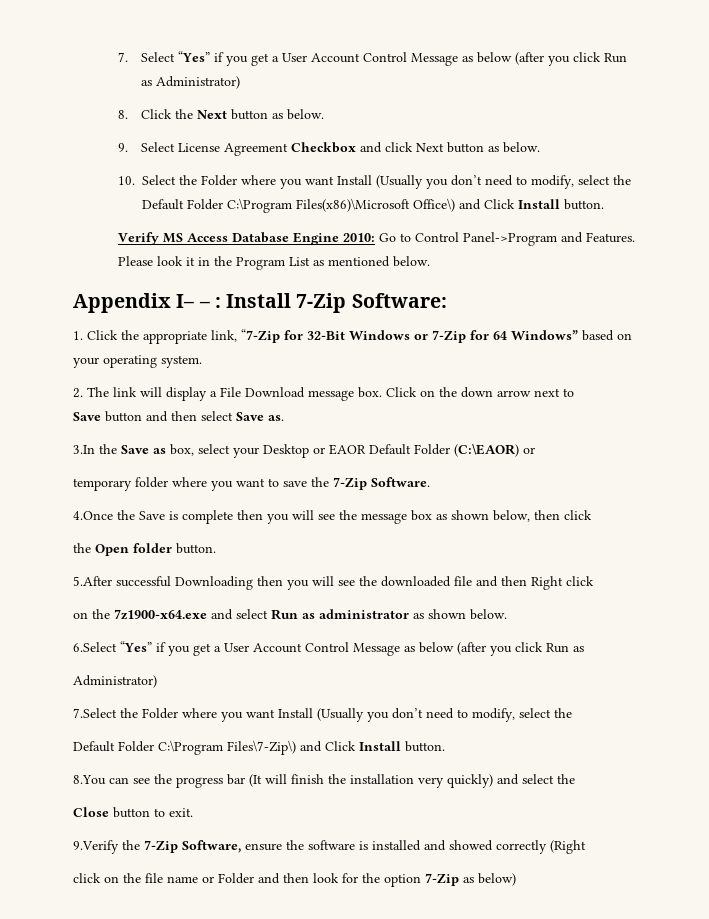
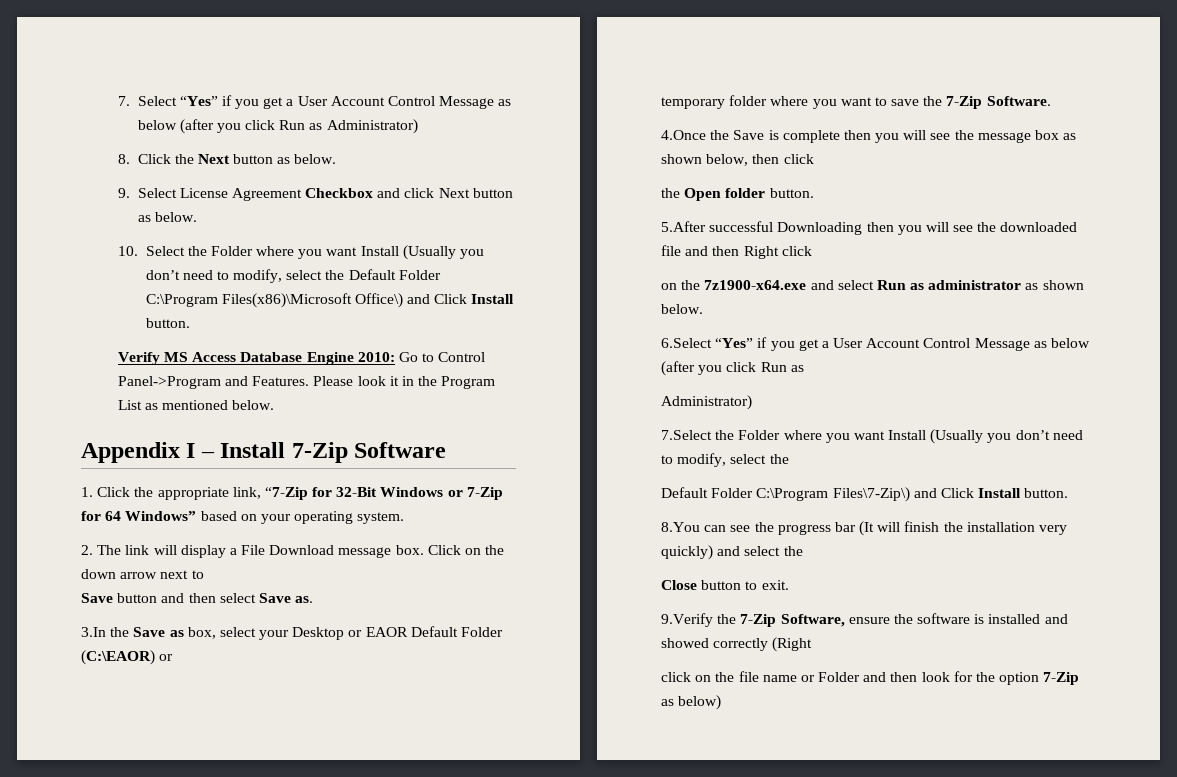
[176,294,221,308] I– – : -> [186,443,215,458] I –
[351,293,447,308] Software: -> [354,442,447,458] Software

